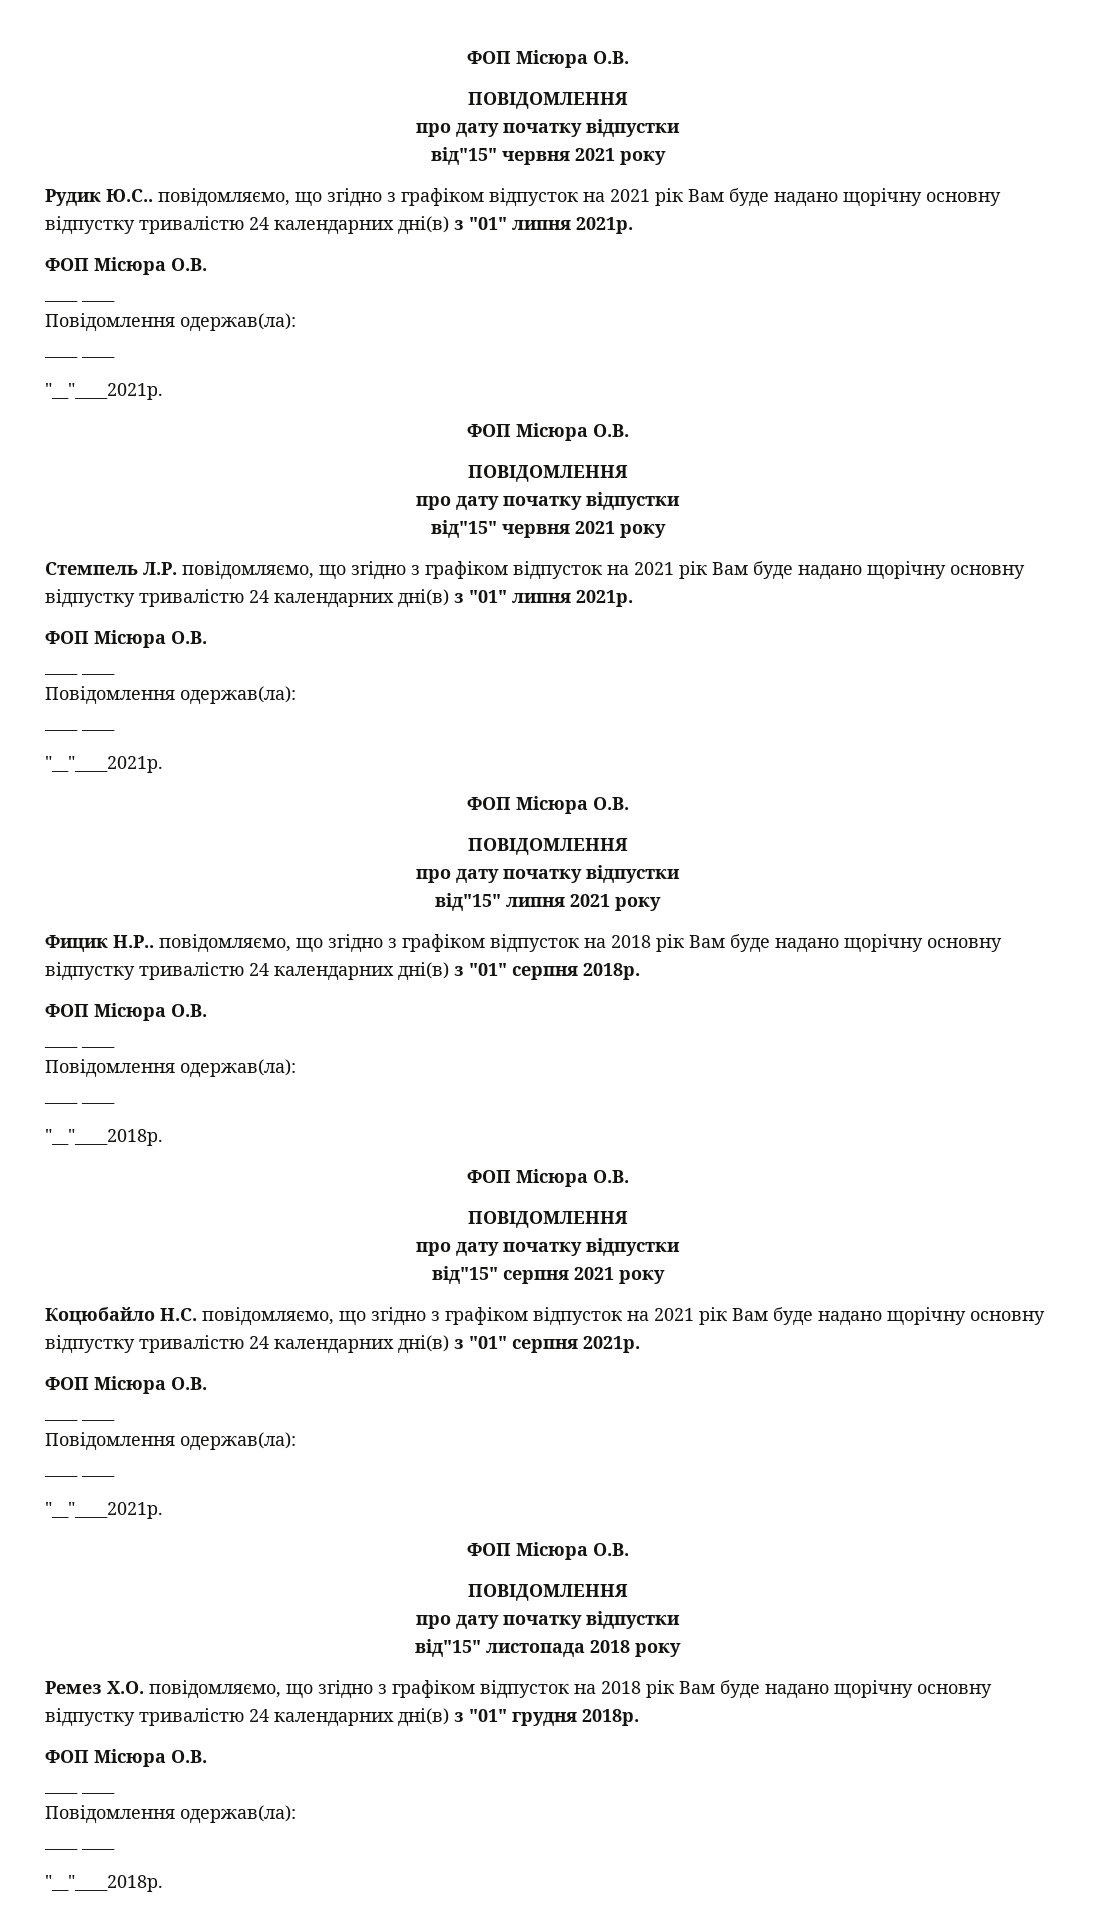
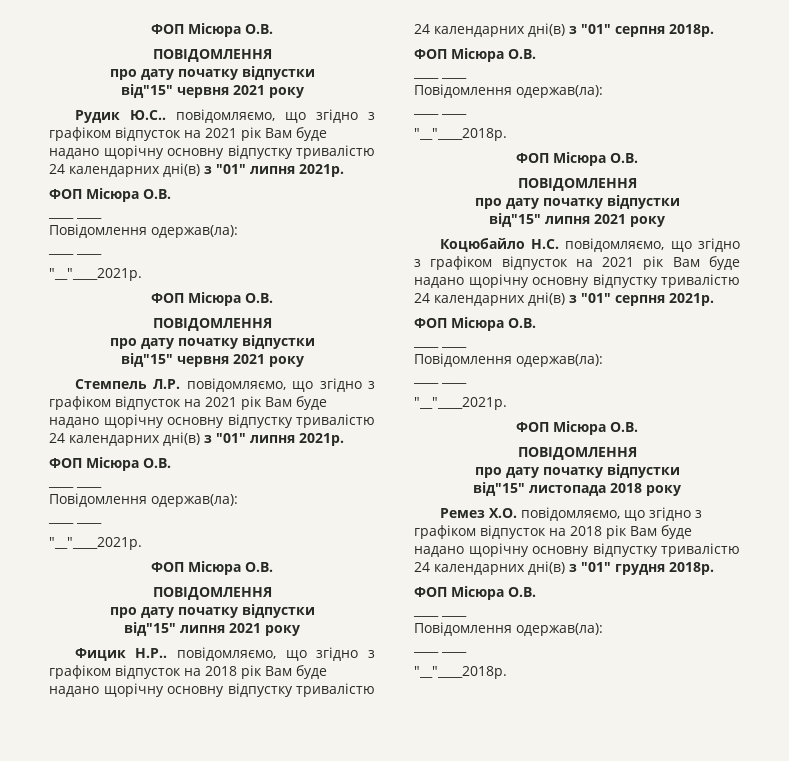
[502,1270,569,1284] серпня -> [545,216,590,224] липня

